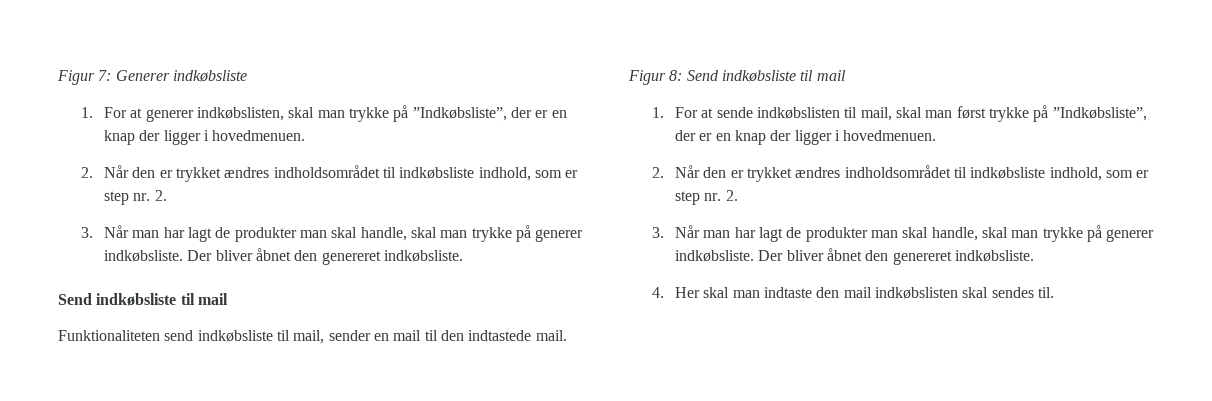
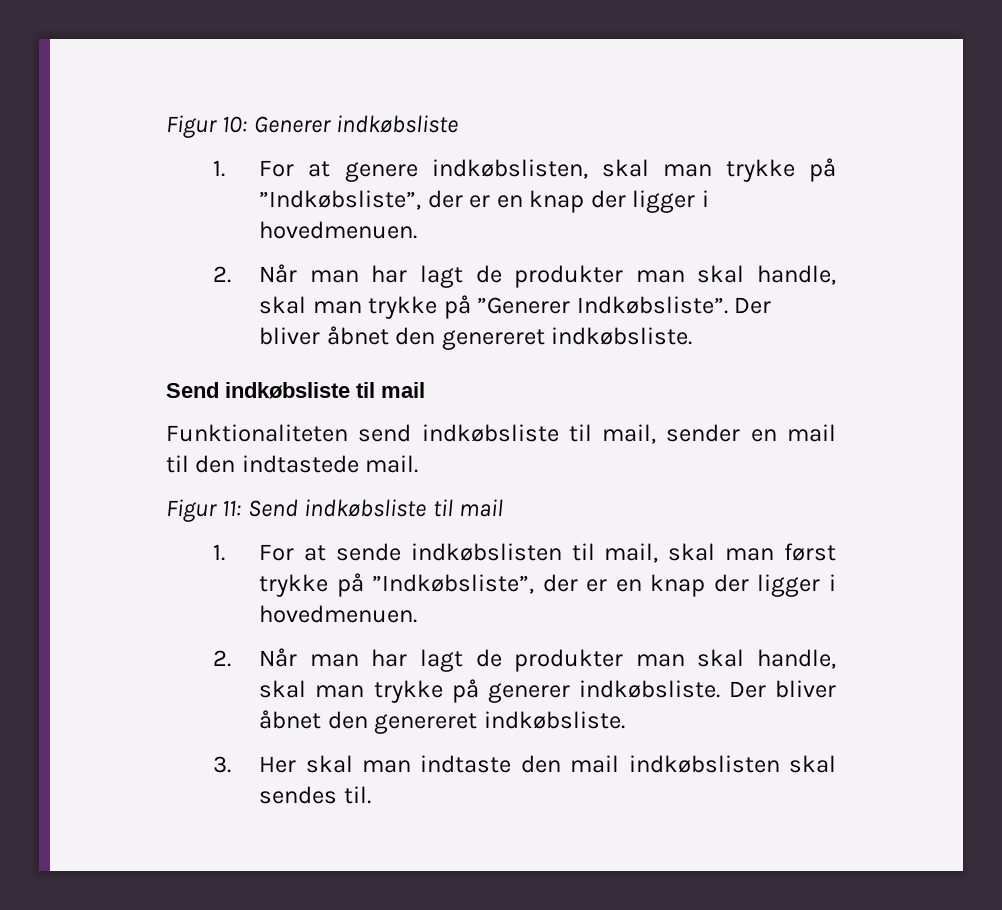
[57,70,112,85] Figur 7: -> [166,115,248,138] Figur 10:
[145,109,194,122] generer -> [344,162,418,182] genere
[132,165,579,182] [104,190,167,205] [81,225,130,238] den er trykket ændres indholdsområdet til indkøbsliste indhold, som er step nr. 2. // 3. Når -> (298, 273) none
[535,229,584,242] [104,250,184,262] generer indkøbsliste. -> [477,296,728,314] ”Generer Indkøbsliste”.
[669,70,683,81] 8: -> [222,500,242,516] 11:
[703,165,1150,182] [675,190,738,205] [652,225,701,238] den er trykket ændres indholdsområdet til indkøbsliste indhold, som er step nr. 2. // 3. Når -> (298, 657) none
[652,287,665,298] 4. -> [212,756,231,773] 3.

